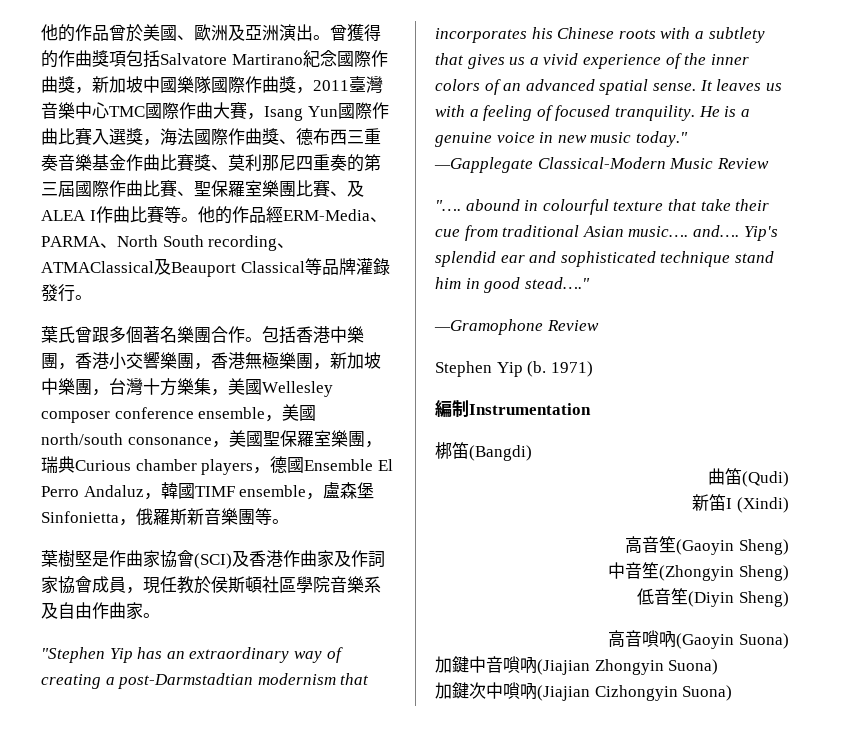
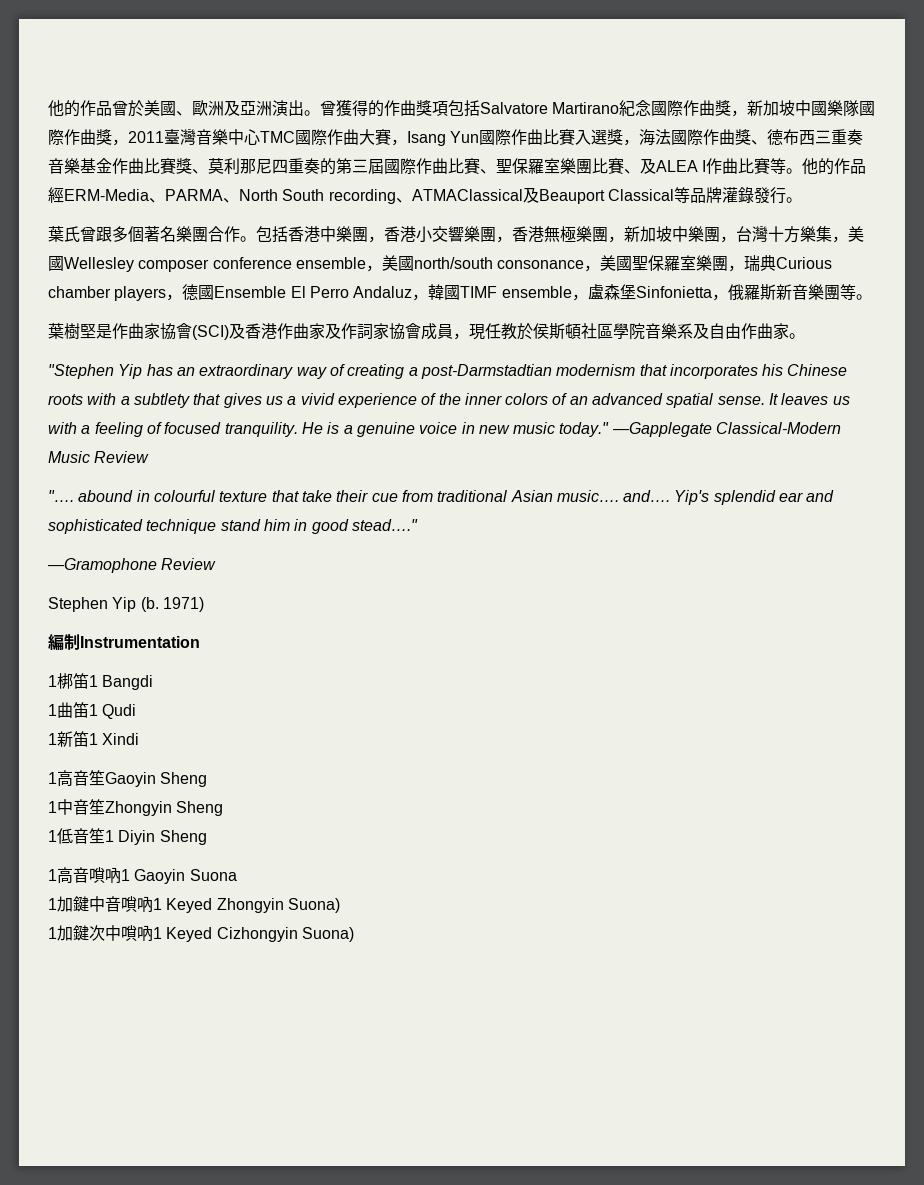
[435,442,532,461] [708,468,789,487] [692,494,789,513] [625,536,789,555] [608,562,789,581] [637,588,789,607] [608,630,789,649] 梆笛(Bangdi) // 曲笛(Qudi) // 新笛I (Xindi) // 高音笙(Gaoyin Sheng) // 中音笙(Zhongyin Sheng) // 低音笙(Diyin Sheng) // 高音嗩吶(Gaoyin Suona) // -> [48,673,154,690] [48,702,137,719] [48,731,140,747] [48,770,208,787] [48,799,224,816] [48,828,207,845] [48,867,237,884] [48,898,57,910] 1梆笛1 Bangdi // 1曲笛1 Qudi // 1新笛1 Xindi // 1高音笙Gaoyin Sheng // 1中音笙Zhongyin Sheng // 1低音笙1 Diyin Sheng // 1高音嗩吶1 Gaoyin Suona // 1
[537,659,590,675] (Jiajian -> [153,898,213,913] 1 Keyed
(719, 667) none -> [48,927,57,939] 1
[537,685,590,701] (Jiajian -> [153,927,213,942] 1 Keyed

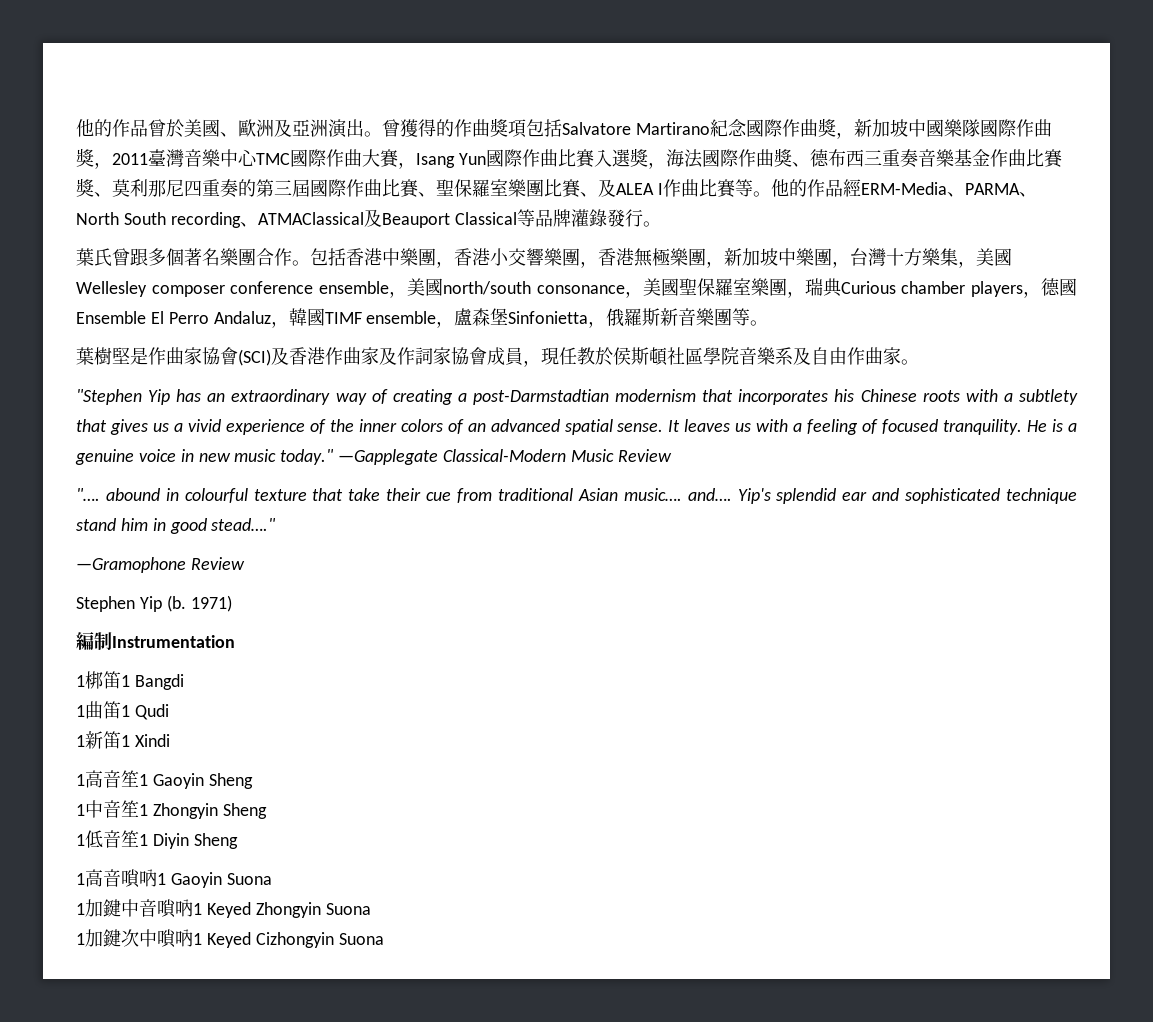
(105, 778) none -> [139,774,148,786] 1
(105, 807) none -> [139,804,148,816] 1
[287,898,340,913] Suona) -> [325,903,371,915] Suona
[301,927,354,942] Suona) -> [338,933,384,945] Suona

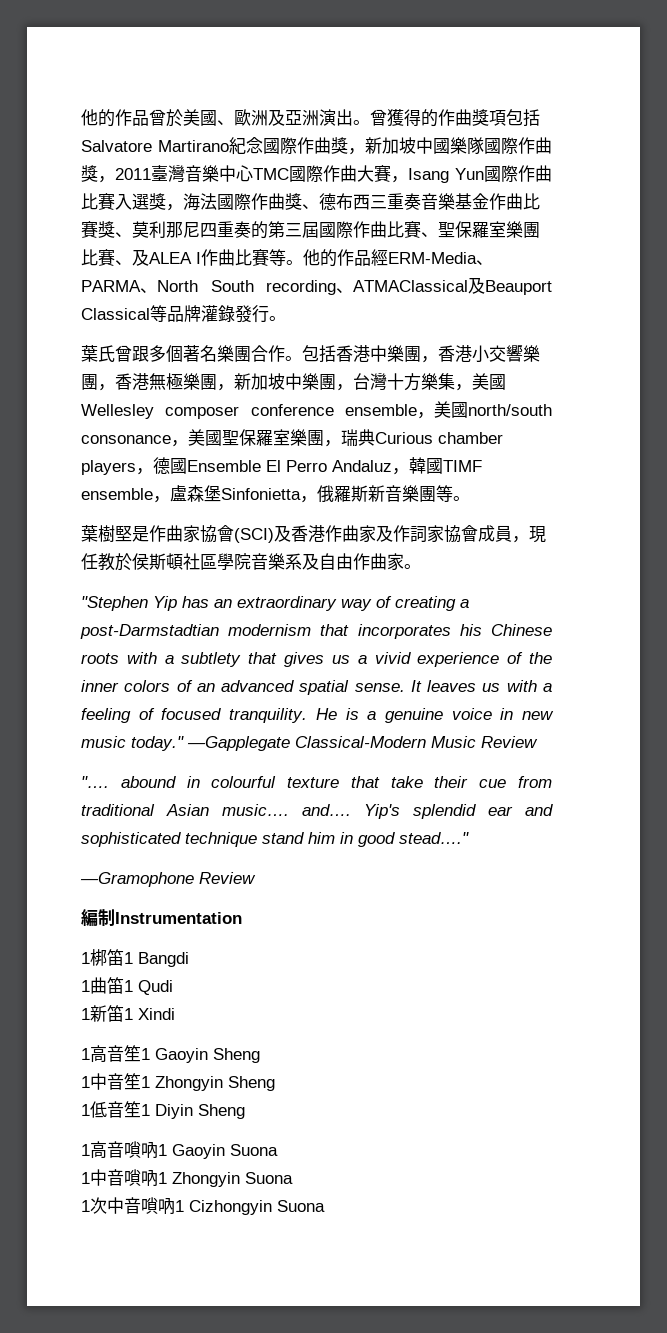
[76,595,232,612] // Stephen Yip (b. 1971) -> (256, 878) none
[85,899,251,918] 加鍵中音嗩吶1 Keyed -> [90,1169,167,1186] 中音嗩吶1
[85,929,251,948] 加鍵次中嗩吶1 Keyed -> [90,1197,184,1214] 次中音嗩吶1

